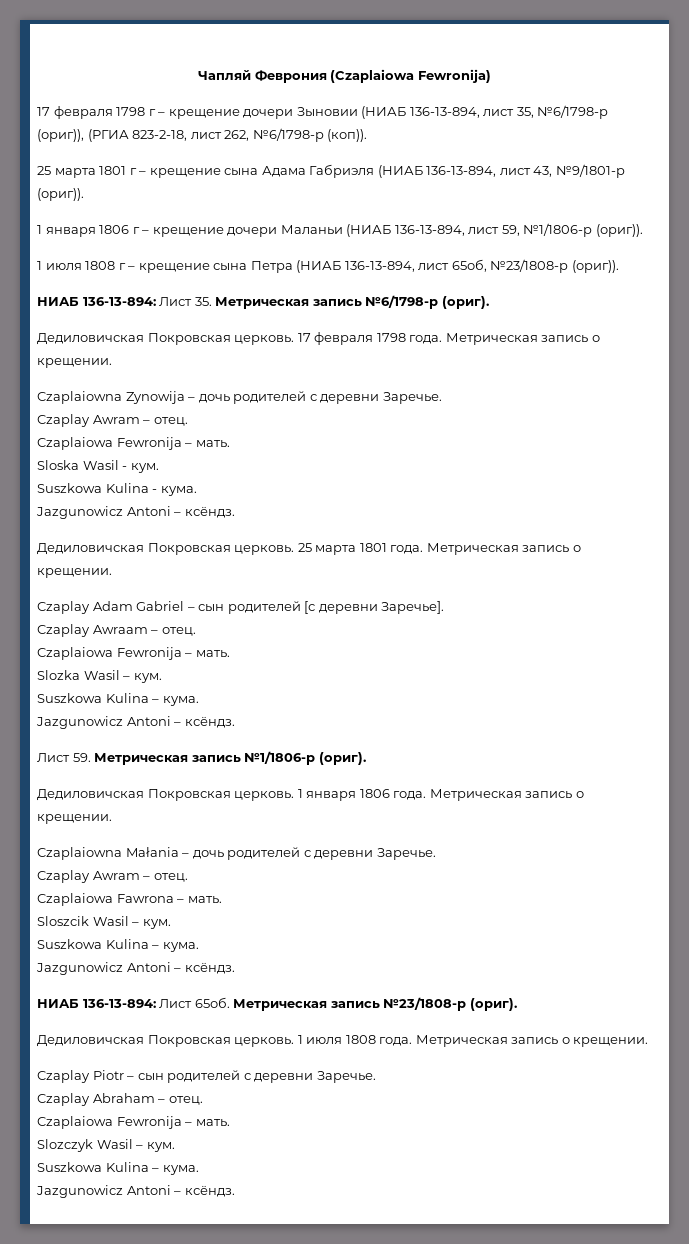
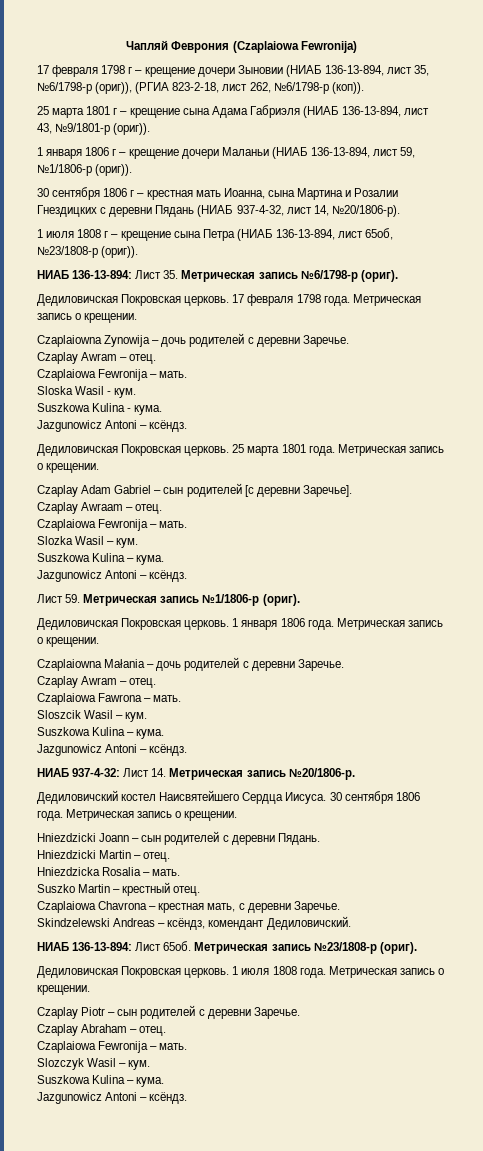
(643, 230) none -> [37,187,399,200] [37,205,400,217] // 30 сентября 1806 г – крестная мать Иоанна, сына Мартина и Розалии Гнездицких с деревни Пядань (НИАБ 937-4-32, лист 14, №20/1806-р).
(235, 968) none -> [37,768,355,780] [37,790,420,804] [37,809,238,821] [37,831,320,845] [37,850,171,862] [37,867,181,876] [37,882,201,896] [37,901,340,913] [37,916,351,930] // НИАБ 937-4-32: Лист 14. Метрическая запись №20/1806-р. // Дедиловичский костел Наисвятейшего Сердца Иисуса. 30 сентября 1806 года. Метрическая запись о крещении. // Hniezdzicki Joann – сын родителей с деревни Пядань. // Hniezdzicki Martin – отец. // Hniezdzicka Rosalia – мать. // Suszko Martin – крестный отец. // Czaplaiowa Chavrona – крестная мать, с деревни Заречье. // Skindzelewski Andreas – ксёндз, комендант Дедиловичский.

